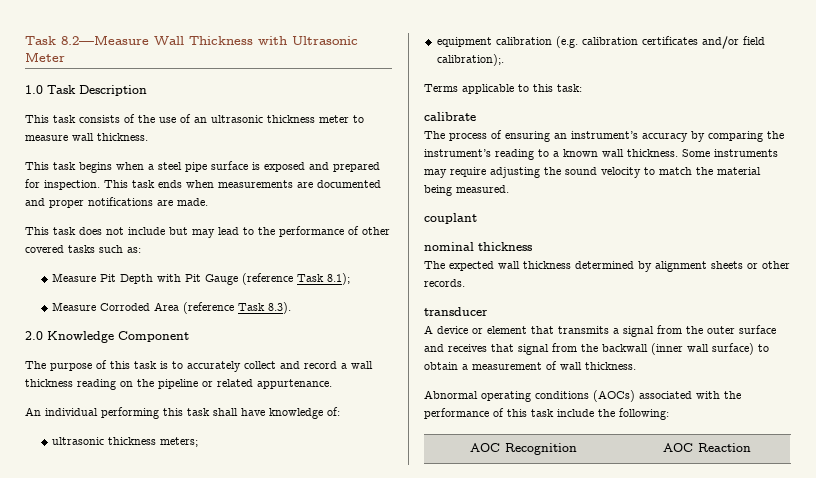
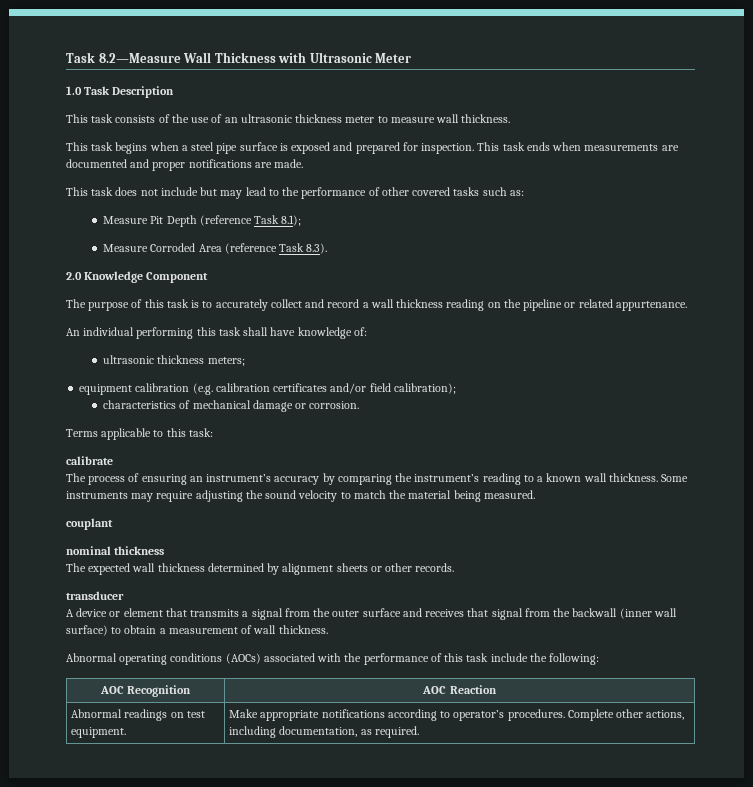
[157,274,239,285] with Pit Gauge -> (197, 221) none
[436,54,504,66] calibration);. -> [393,383,456,394] [103,400,360,412] calibration); // characteristics of mechanical damage or corrosion.
(751, 447) none -> [71,709,205,721] [71,727,127,738] [229,709,685,721] [229,726,419,738] // Abnormal readings on test equipment. | Make appropriate notifications according to operator’s procedures. Complete other actions, including documentation, as required.

